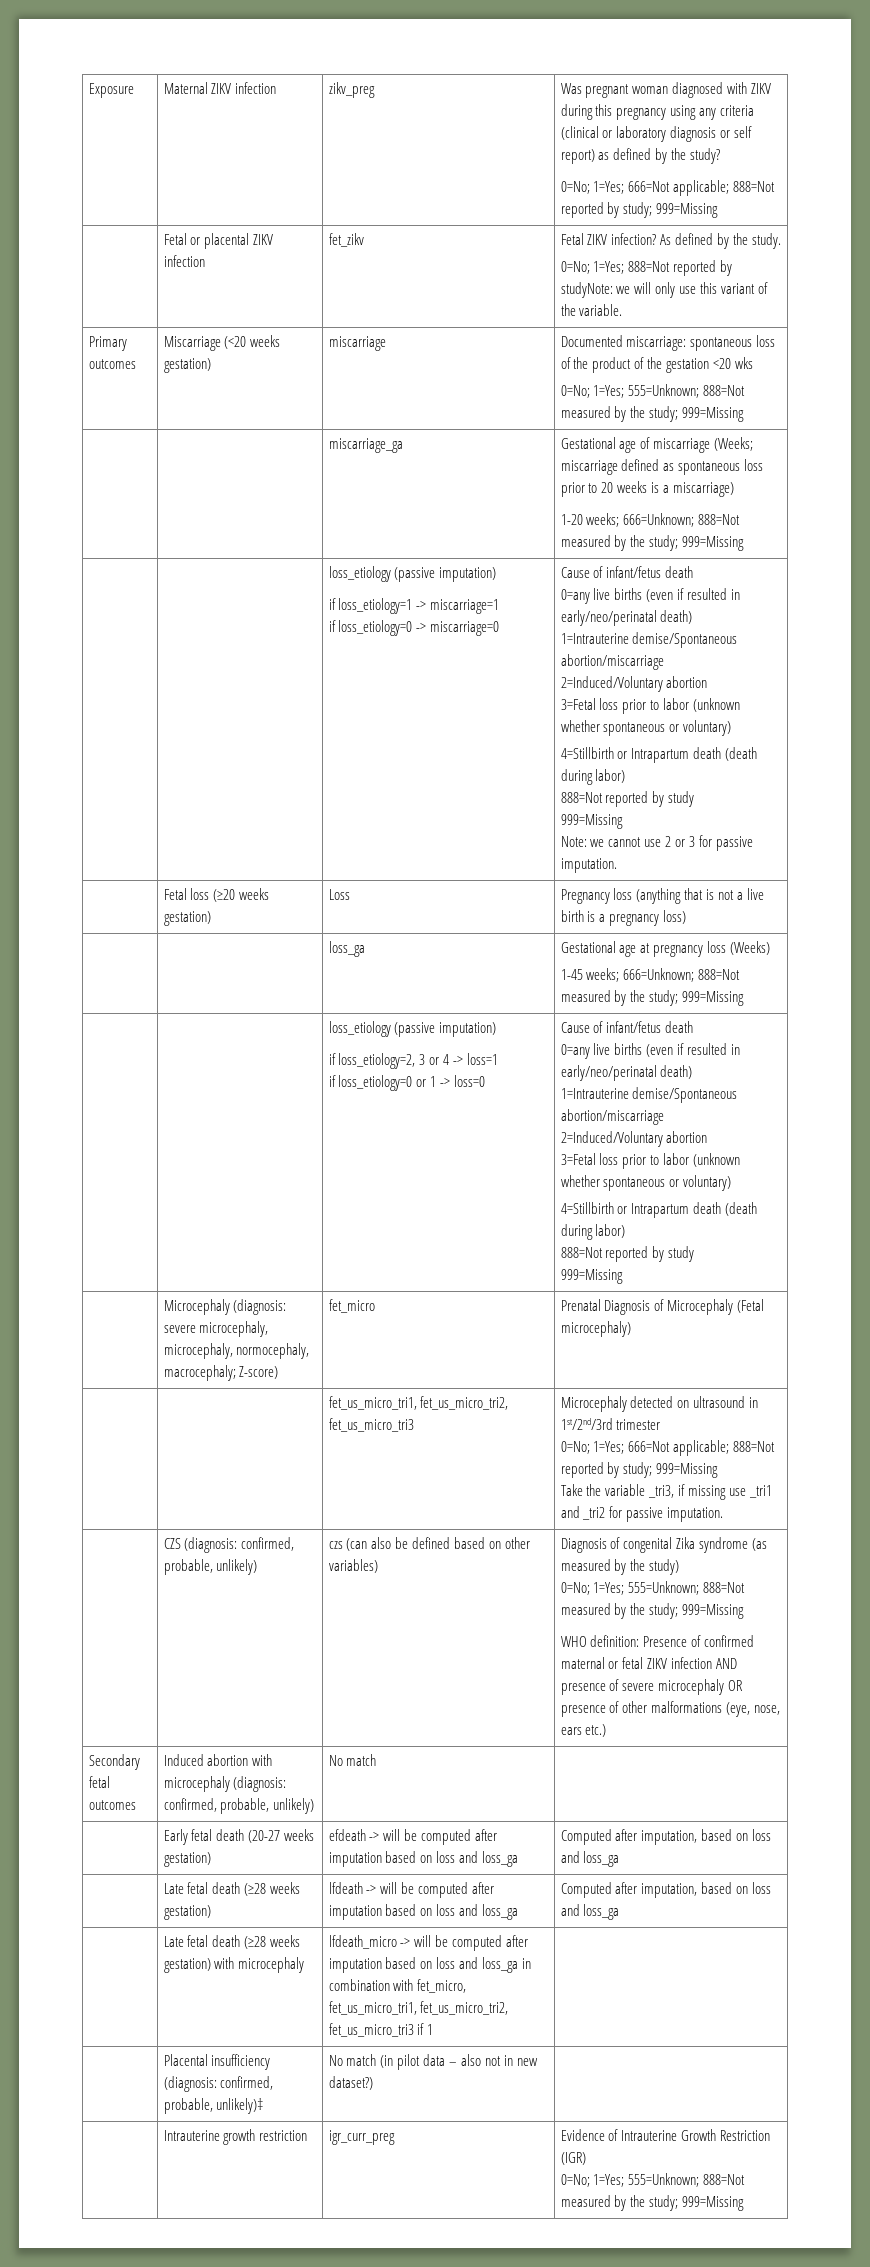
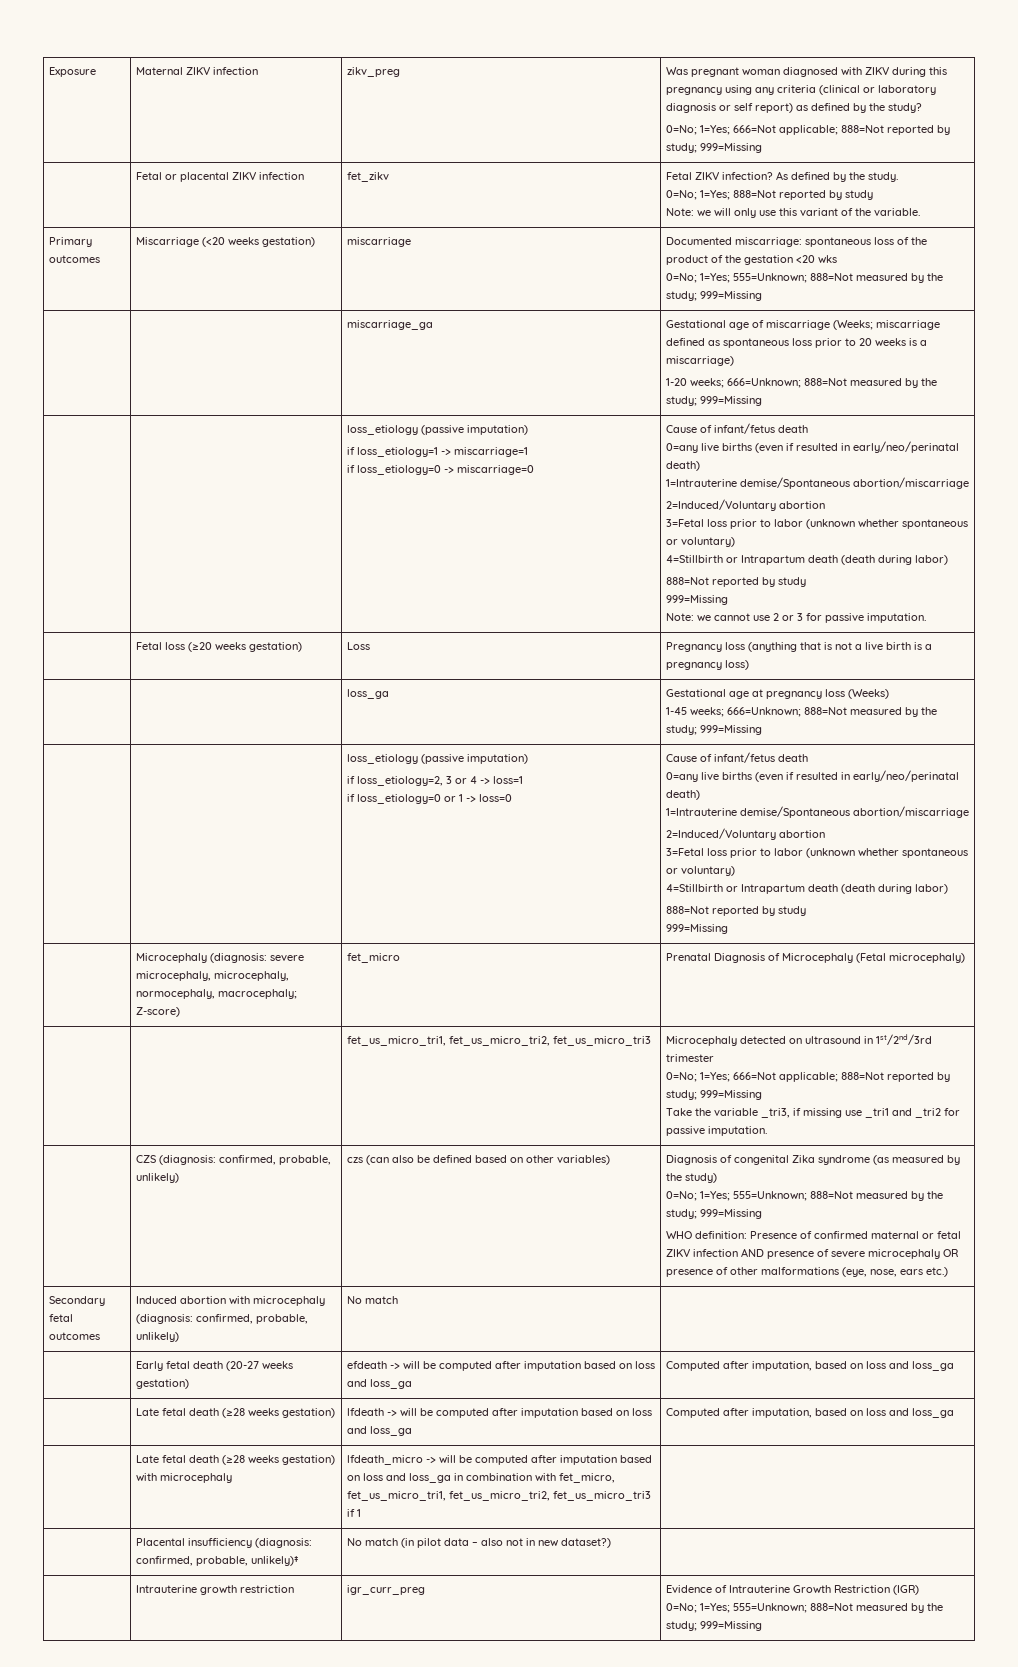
[560,282,613,298] studyNote: -> [844,190,873,200] [665,208,694,216] study // Note:

